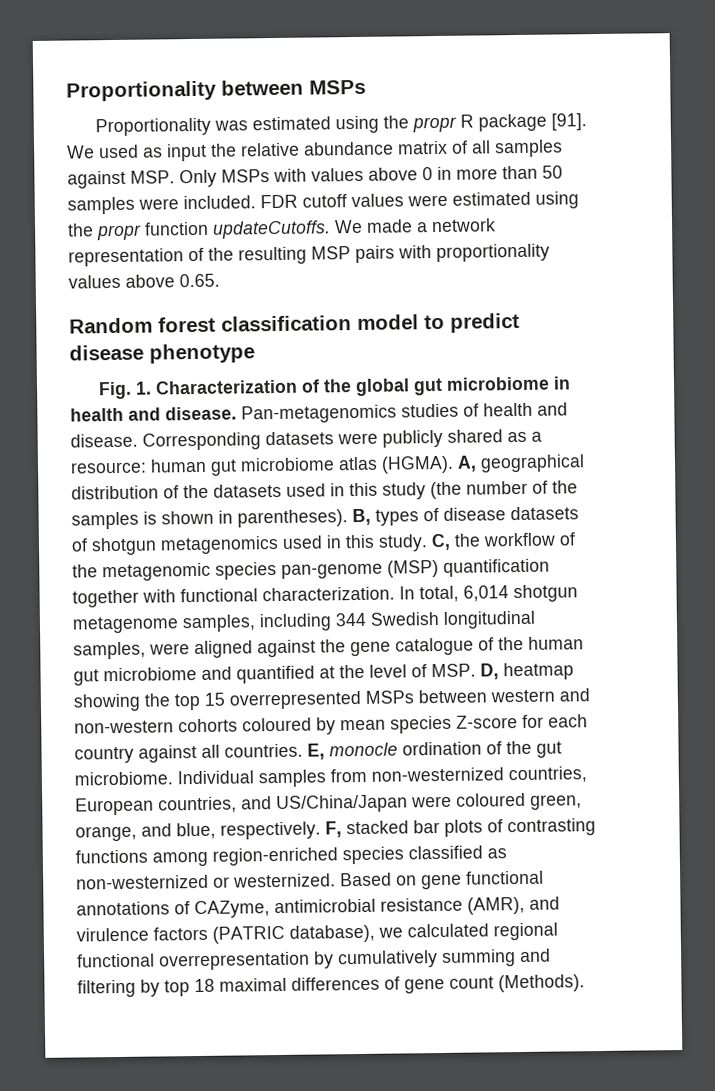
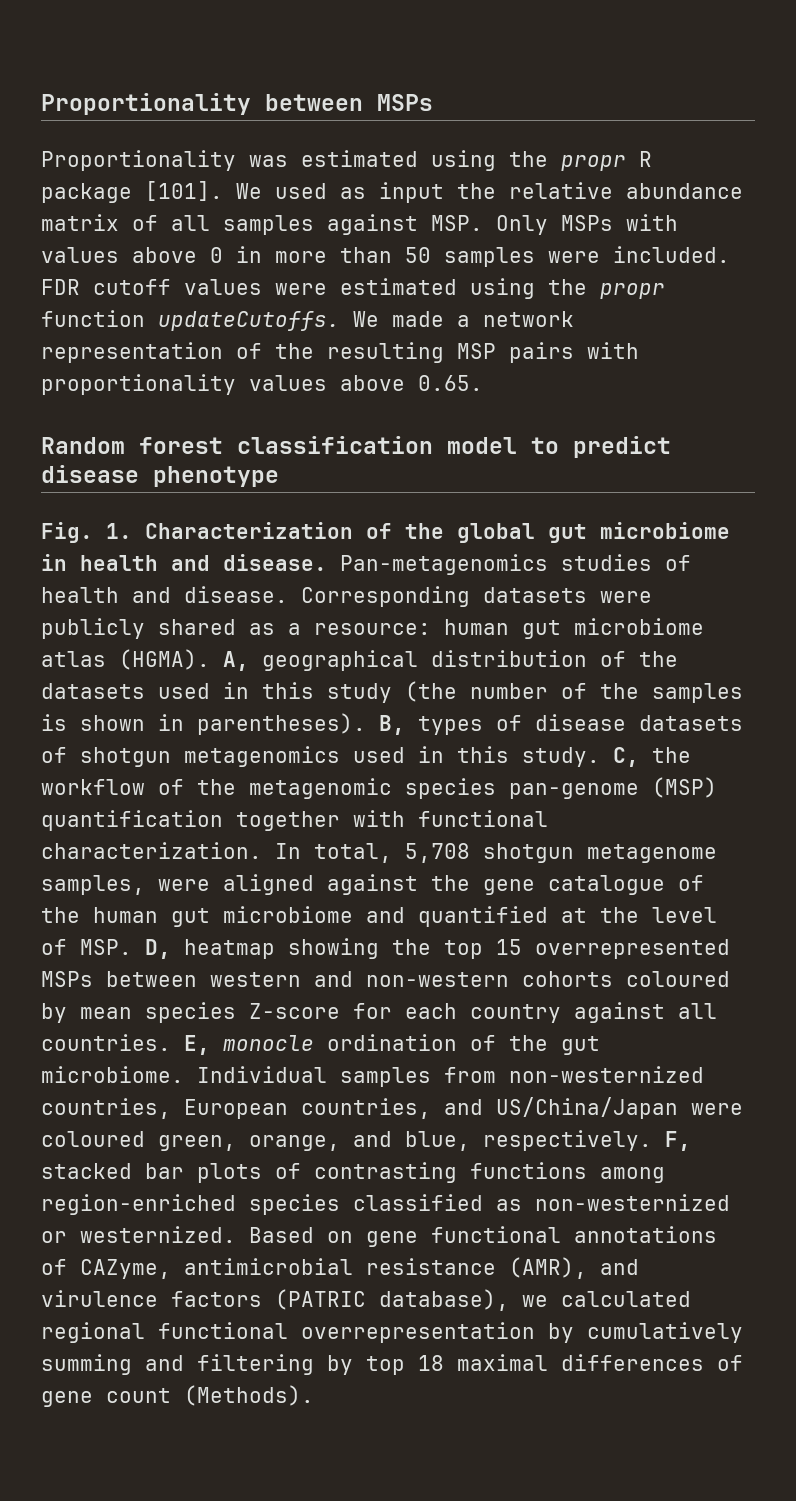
[550,113,587,131] [91]. -> [145,181,223,201] [101].
[463,585,509,602] 6,014 -> [405,843,470,863] 5,708
[259,610,536,632] [73,641,146,660] including 344 Swedish longitudinal samples, -> (145, 885) none

